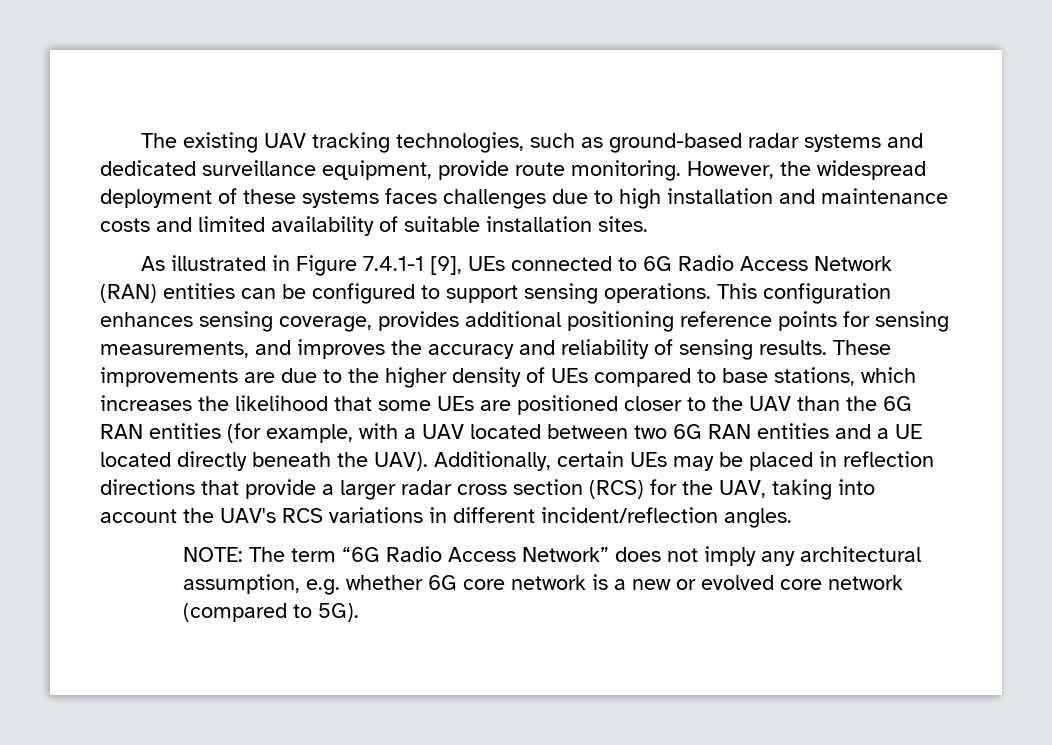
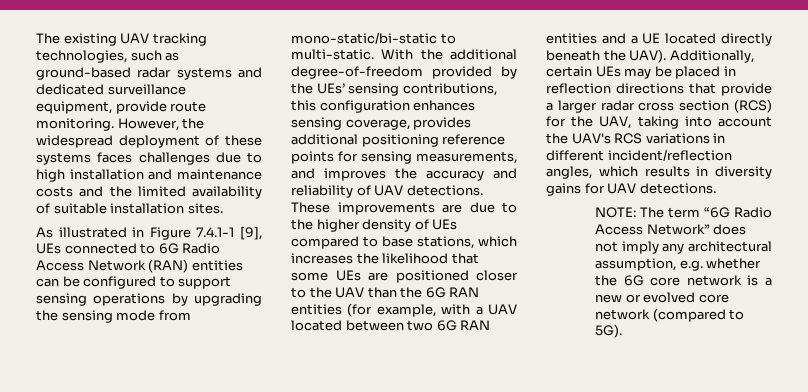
(192, 224) none -> [109,186,132,197] the
[604,283,757,303] operations. This -> [93,293,262,306] [36,310,191,323] [291,32,456,44] [291,49,517,60] [291,66,517,79] [291,83,497,96] [291,100,316,111] operations by upgrading the sensing mode from mono-static/bi-static to multi-static. With the additional degree-of-freedom provided by the UEs’ sensing contributions, this
[679,339,827,360] sensing results. -> [374,185,483,196] UAV detections.
[724,508,792,528] angles. -> [546,166,772,179] [546,183,716,196] angles, which results in diversity gains for UAV detections.
(424, 582) none -> [595,275,618,286] the

